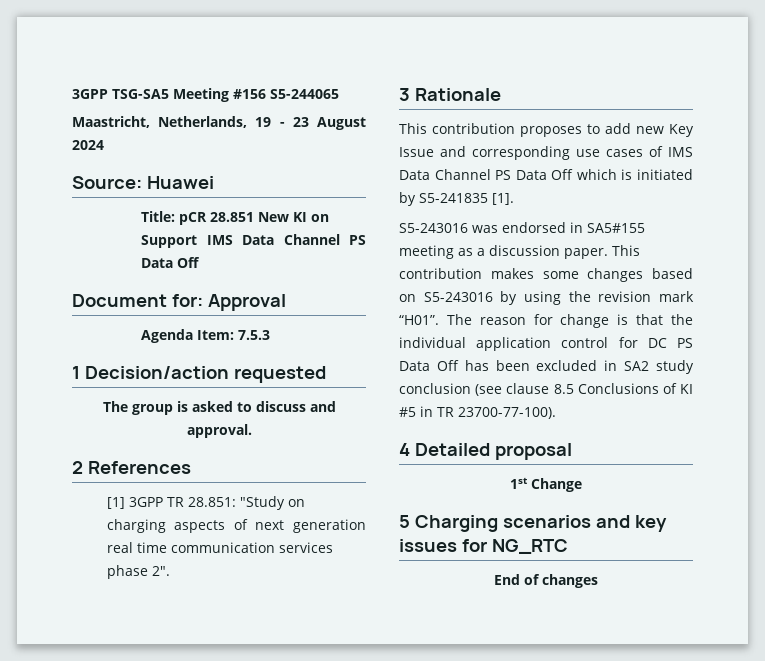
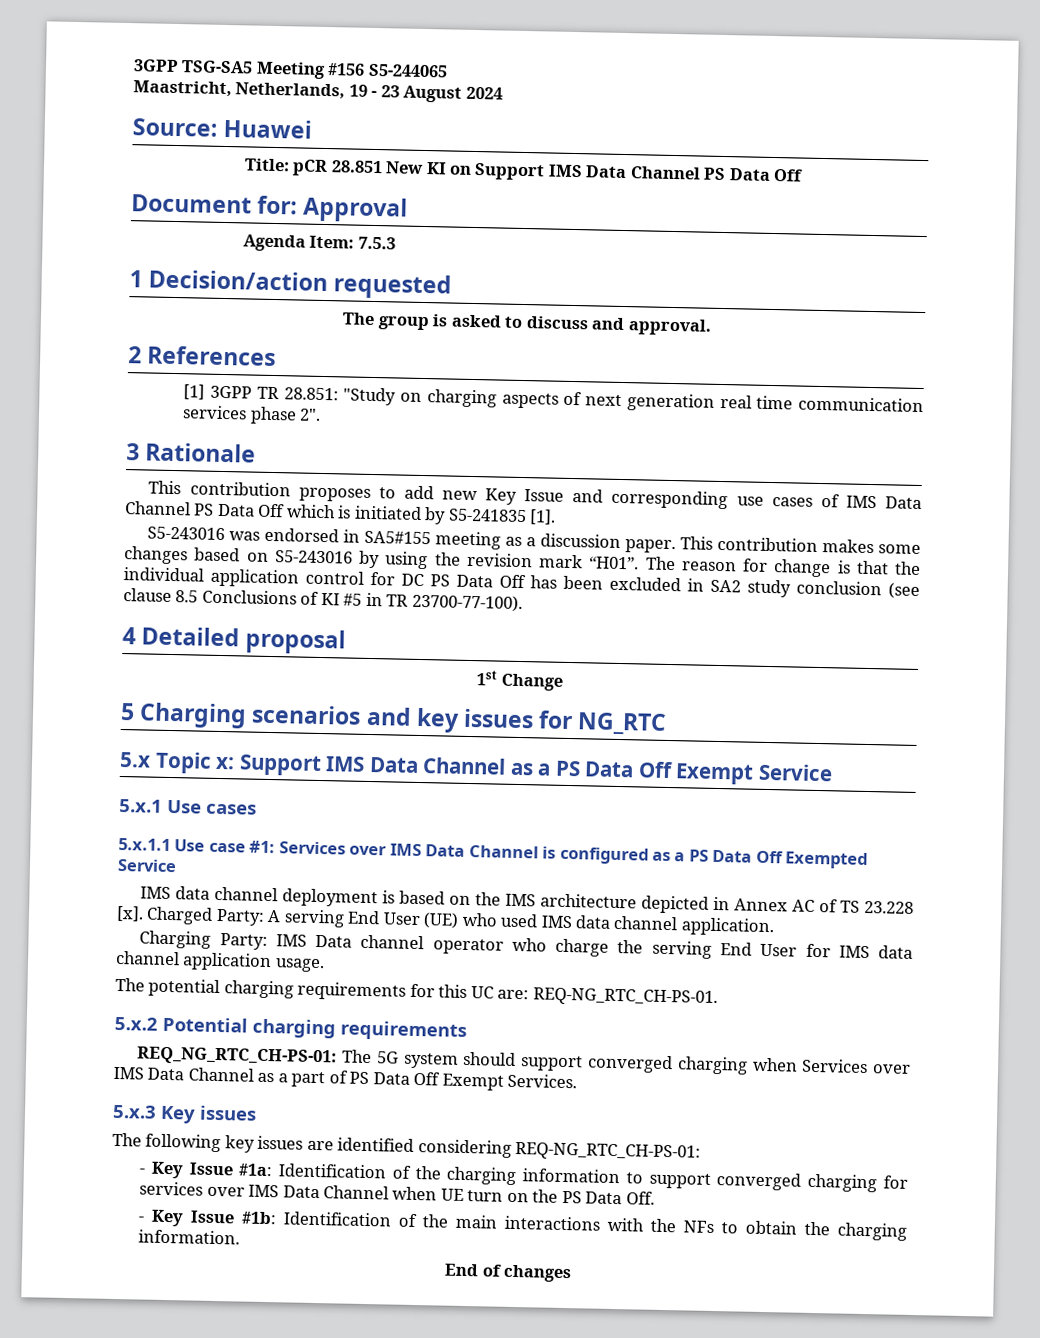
(568, 546) none -> [119,751,833,785] [119,798,257,815] [118,837,869,870] [117,858,177,873] [140,886,914,914] [116,905,775,937] [139,930,913,959] [115,950,325,973] [115,977,718,1008] [114,1016,467,1042] [137,1046,911,1075] [113,1066,578,1091] [112,1104,257,1124] [112,1132,702,1162] [139,1161,909,1193] [139,1181,655,1205] [138,1209,908,1241] [138,1229,241,1245] // 5.x Topic x: Support IMS Data Channel as a PS Data Off Exempt Service // 5.x.1 Use cases // 5.x.1.1 Use case #1: Services over IMS Data Channel is configured as a PS Data Off Exempted Service // IMS data channel deployment is based on the IMS architecture depicted in Annex AC of TS 23.228 [x]. Charged Party: A serving End User (UE) who used IMS data channel application. // Charging Party: IMS Data channel operator who charge the serving End User for IMS data channel application usage. // The potential charging requirements for this UC are: REQ-NG_RTC_CH-PS-01. // 5.x.2 Potential charging requirements // REQ_NG_RTC_CH-PS-01: The 5G system should support converged charging when Services over IMS Data Channel as a part of PS Data Off Exempt Services. // 5.x.3 Key issues // The following key issues are identified considering REQ-NG_RTC_CH-PS-01: // - Key Issue #1a: Identification of the charging information to support converged charging for services over IMS Data Channel when UE turn on the PS Data Off. // - Key Issue #1b: Identification of the main interactions with the NFs to obtain the charging information.

